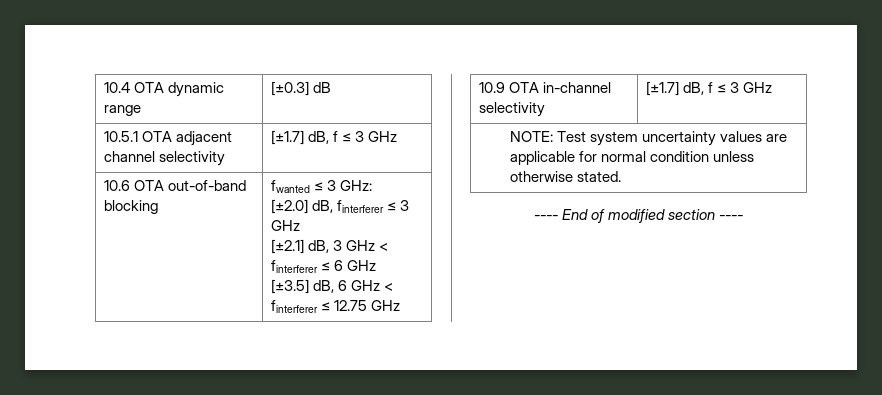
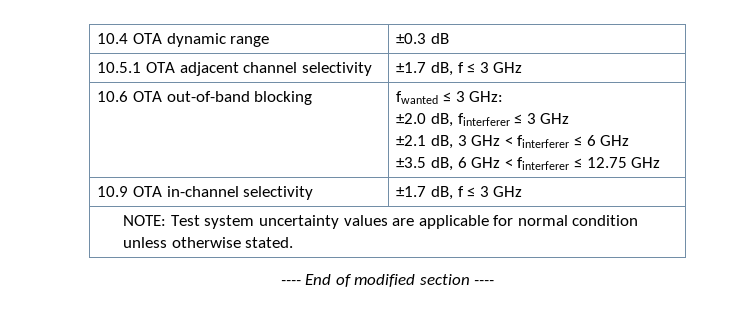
[270,81,309,96] [±0.3] -> [396,33,427,44] ±0.3
[270,130,304,145] [±1.7] -> [396,62,427,73] ±1.7
[270,199,308,214] [±2.0] -> [396,113,427,124] ±2.0
[270,239,304,254] [±2.1] -> [396,135,427,146] ±2.1
[270,279,309,294] [±3.5] -> [396,157,427,168] ±3.5
[645,81,679,96] [±1.7] -> [396,186,427,197] ±1.7

